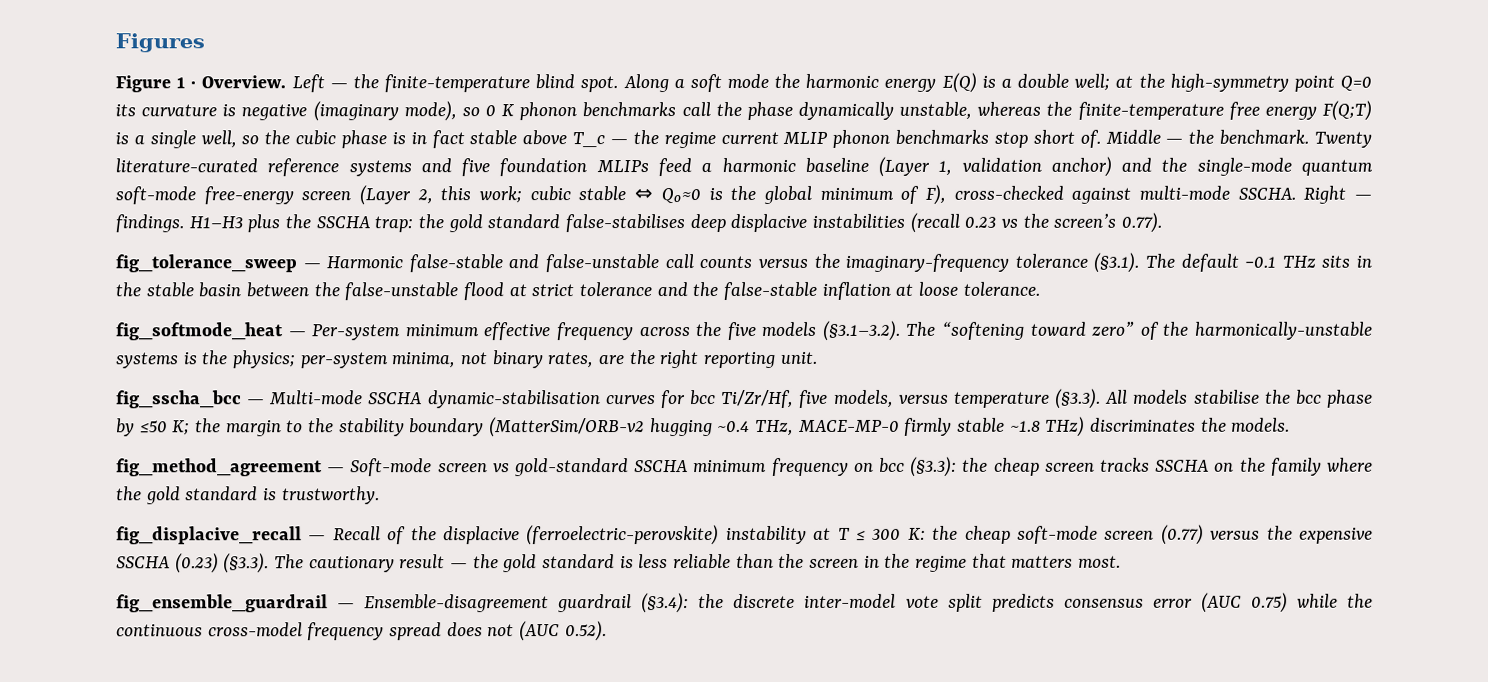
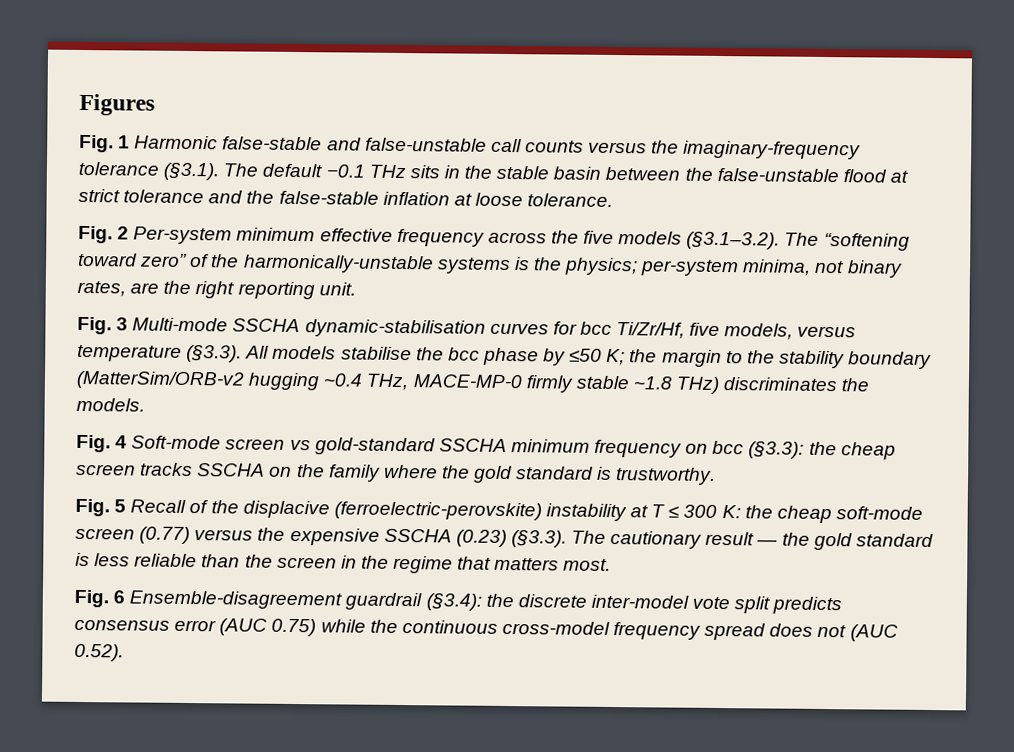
[115,72,1373,93] [115,100,1372,122] [115,129,1373,149] [115,156,1374,177] [115,184,1372,206] [115,212,1163,233] [115,254,321,273] Figure 1 · Overview. Left — the finite-temperature blind spot. Along a soft mode the harmonic energy E(Q) is a double well; at the high-symmetry point Q=0 its curvature is negative (imaginary mode), so 0 K phonon benchmarks call the phase dynamically unstable, whereas the finite-temperature free energy F(Q;T) is a single well, so the cubic phase is in fact stable above T_c — the regime current MLIP phonon benchmarks stop short of. Middle — the benchmark. Twenty literature-curated reference systems and five foundation MLIPs feed a harmonic baseline (Layer 1, validation anchor) and the single-mode quantum soft-mode free-energy screen (Layer 2, this work; cubic stable ⇔ Q₀≈0 is the global minimum of F), cross-checked against multi-mode SSCHA. Right — findings. H1–H3 plus the SSCHA trap: the gold standard false-stabilises deep displacive instabilities (recall 0.23 vs the screen’s 0.77). // fig_tolerance_sweep — -> [79,134,131,153] Fig. 1
[115,322,306,341] fig_softmode_heat — -> [78,225,130,244] Fig. 2
[116,390,266,409] fig_sscha_bcc — -> [77,316,129,335] Fig. 3
[116,458,346,477] fig_method_agreement — -> [76,434,128,453] Fig. 4
[116,526,327,545] fig_displacive_recall — -> [75,498,127,517] Fig. 5
[116,594,356,613] fig_ensemble_guardrail — -> [74,589,126,608] Fig. 6

